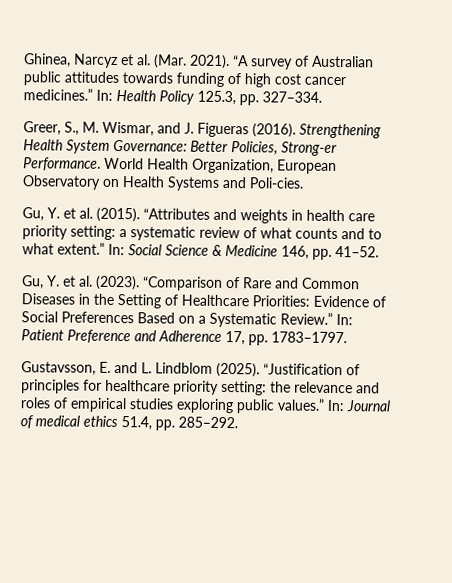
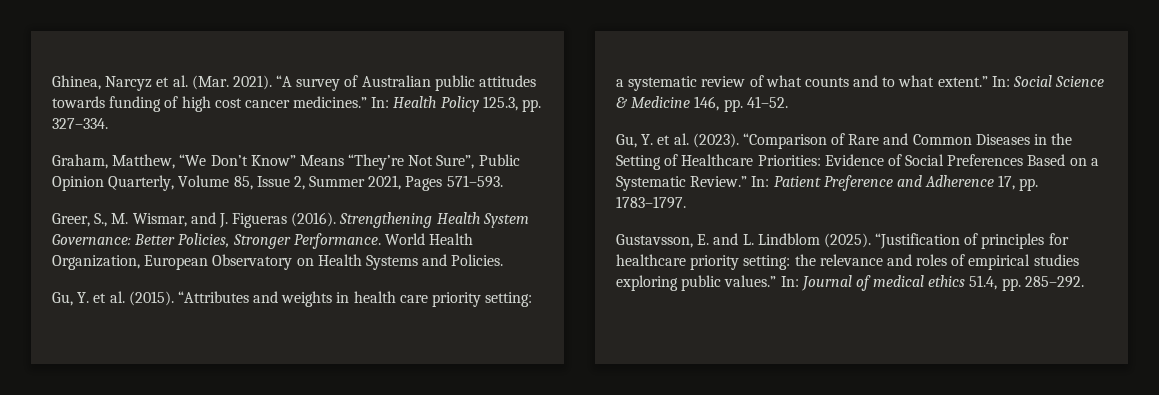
(322, 97) none -> [52,154,520,170] [52,175,503,191] // Graham, Matthew, “We Don’t Know” Means “They’re Not Sure”, Public Opinion Quarterly, Volume 85, Issue 2, Summer 2021, Pages 571–593.
[281,141,337,156] Strong-er -> [232,234,291,249] Stronger
[249,177,304,189] Poli-cies. -> [451,254,504,266] Policies.

